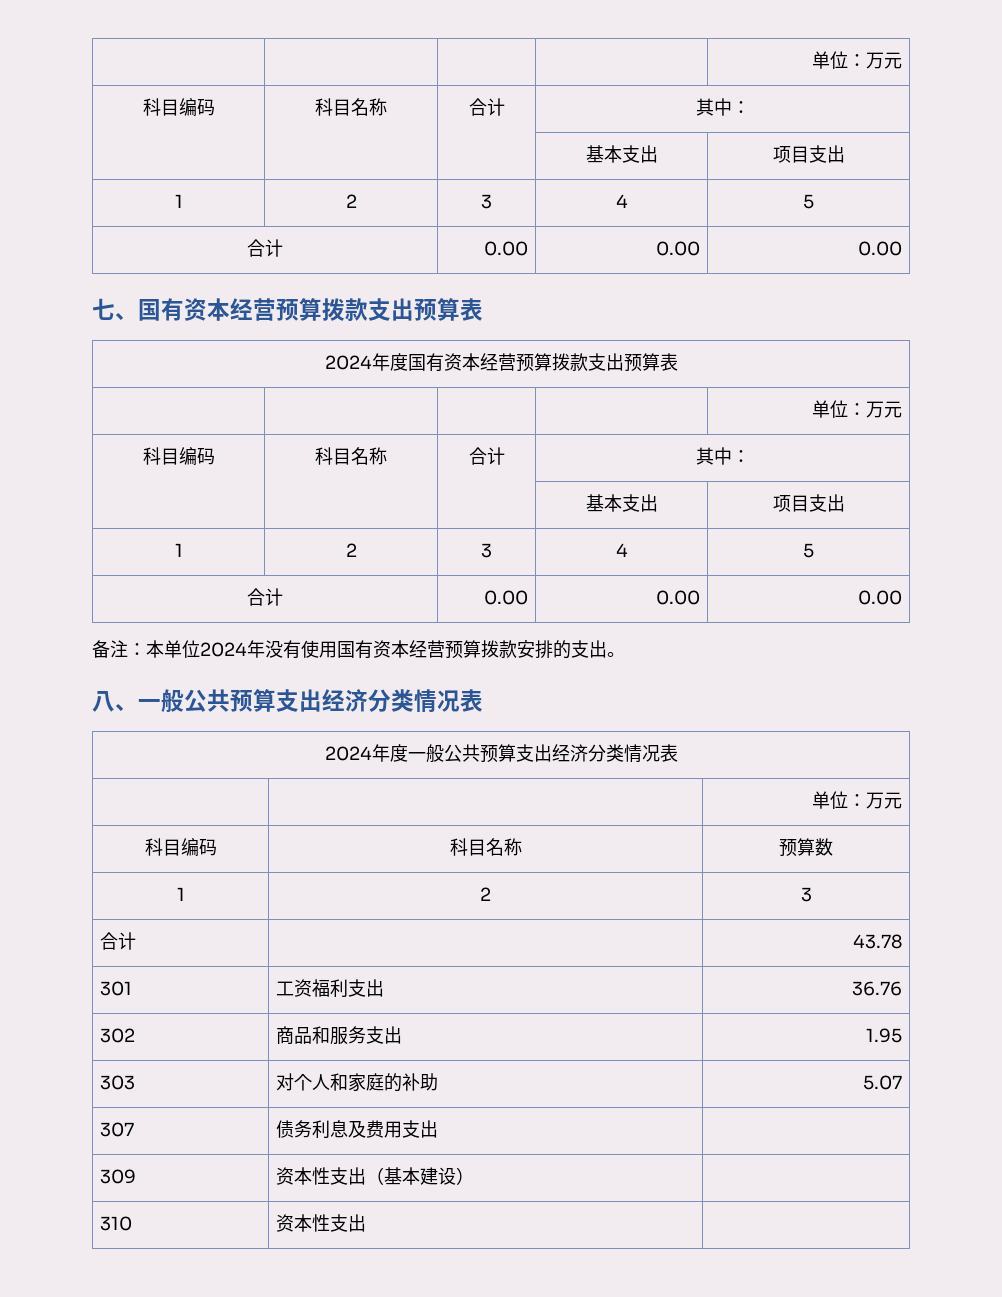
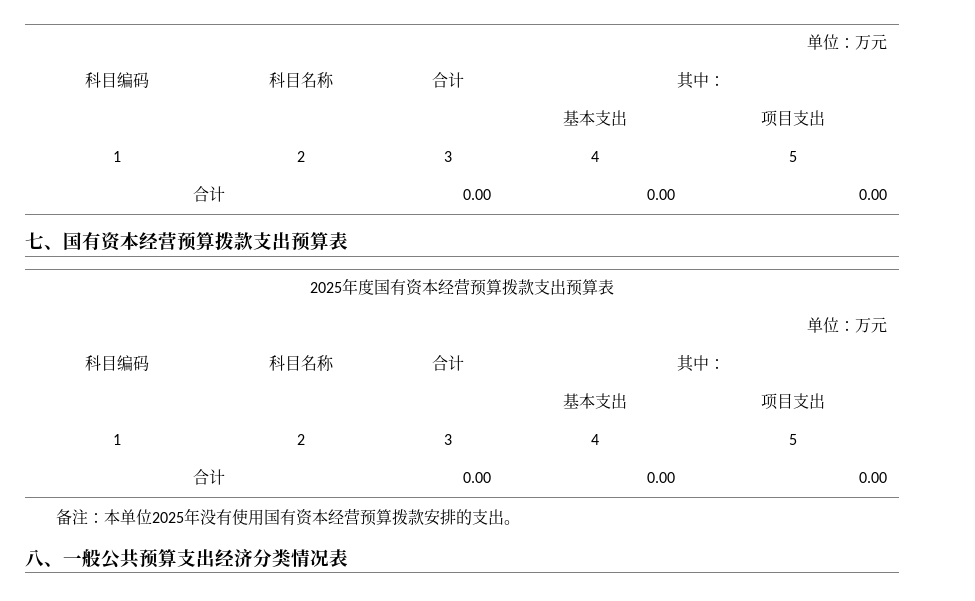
[324,355,372,370] 2024 -> [310,282,342,293] 2025
[200,642,247,657] 2024 -> [151,512,184,523] 2025
[324,744,678,763] [811,791,902,809] [144,838,217,856] [449,838,522,856] [779,838,833,857] [176,887,185,901] [480,887,491,901] [800,887,812,902] [100,932,137,950] [852,934,902,949] [100,981,133,996] [276,979,385,997] [851,981,902,996] [100,1028,136,1043] [276,1026,403,1045] [865,1028,902,1043] [100,1075,136,1090] [276,1073,439,1092] [862,1075,902,1090] [100,1122,135,1137] [276,1120,439,1138] [100,1169,137,1184] [276,1167,475,1185] [100,1216,133,1231] [276,1214,367,1232] // 2024年度一般公共预算支出经济分类情况表 // | | 单位：万元 // 科目编码 | 科目名称 | 预算数 // 1 | 2 | 3 // 合计 | | 43.78 // 301 | 工资福利支出 | 36.76 // 302 | 商品和服务支出 | 1.95 // 303 | 对个人和家庭的补助 | 5.07 // 307 | 债务利息及费用支出 | // 309 | 资本性支出（基本建设） | // 310 | 资本性支出 | -> (348, 558) none

